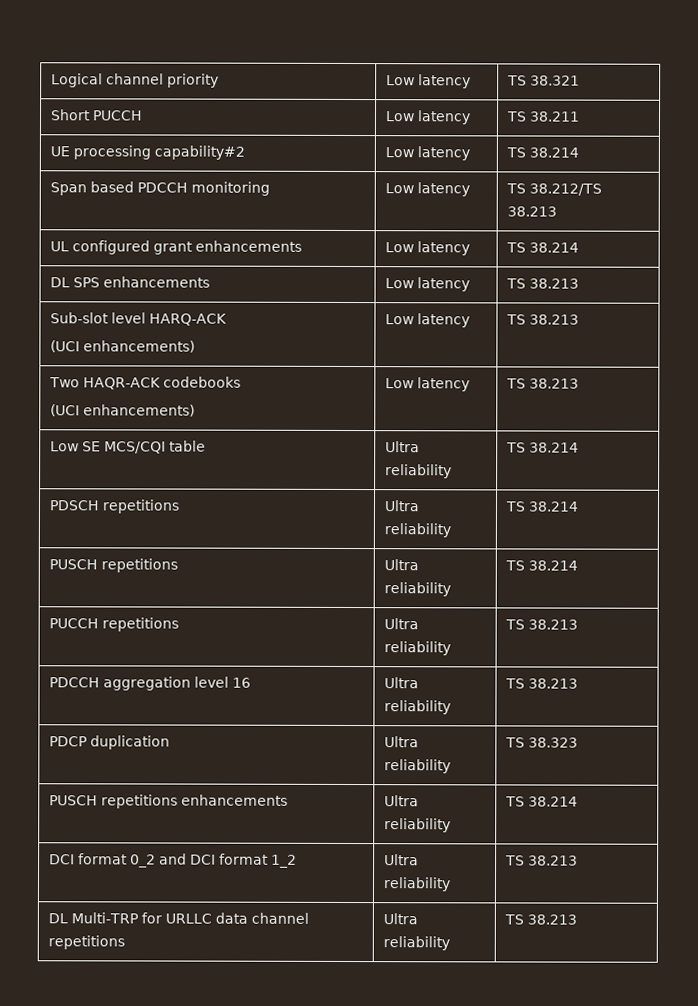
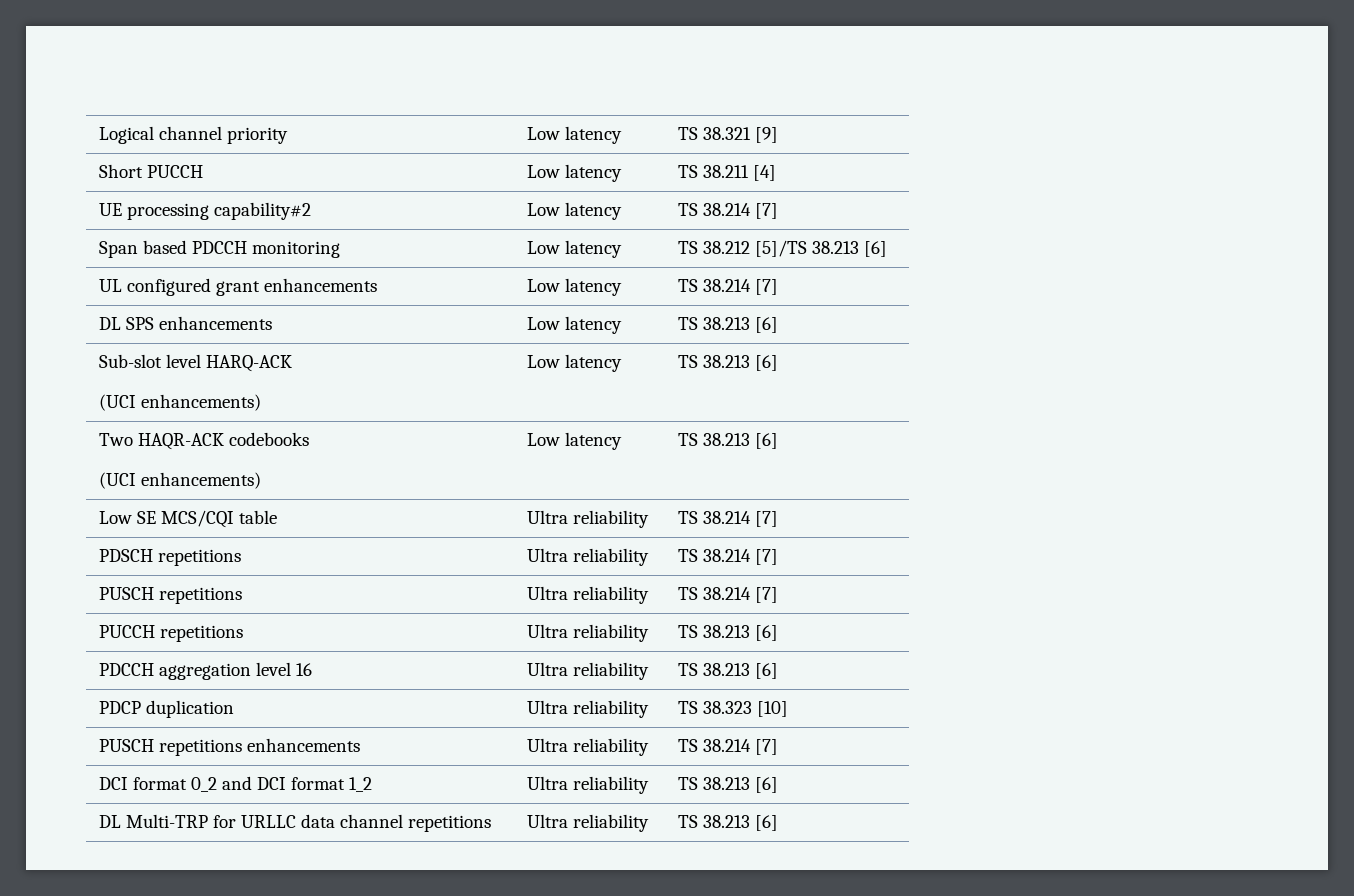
(581, 80) none -> [755,127,779,143] [9]
(581, 116) none -> [753,165,777,181] [4]
(580, 152) none -> [755,203,779,219] [7]
[529,183,603,196] [507,206,558,217] 38.212/TS 38.213 -> [703,240,888,257] 38.212 [5]/TS 38.213 [6]
(580, 247) none -> [755,279,779,295] [7]
(580, 283) none -> [755,317,779,333] [6]
(580, 319) none -> [755,355,779,371] [6]
(580, 383) none -> [755,433,779,449] [6]
(580, 447) none -> [755,511,779,527] [7]
(580, 506) none -> [755,549,779,565] [7]
(579, 565) none -> [755,587,779,603] [7]
(579, 624) none -> [755,625,779,641] [6]
(579, 683) none -> [755,663,779,679] [6]
(579, 742) none -> [757,701,789,717] [10]
(579, 801) none -> [755,739,779,755] [7]
(579, 860) none -> [755,777,779,793] [6]
(578, 919) none -> [755,815,779,831] [6]

